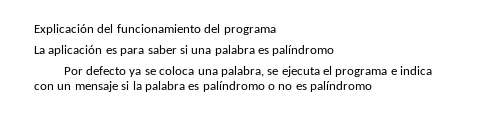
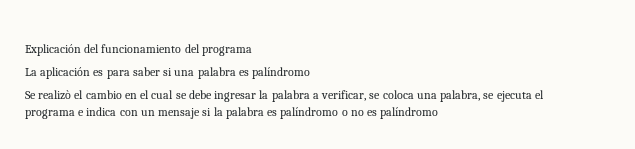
[63,66,142,77] Por defecto ya -> [25,90,367,102] Se realizò el cambio en el cual se debe ingresar la palabra a verificar,

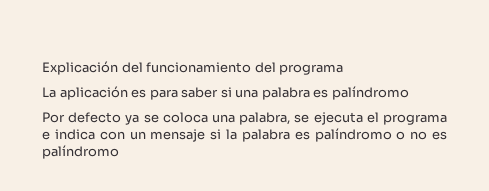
[25,90,367,102] Se realizò el cambio en el cual se debe ingresar la palabra a verificar, -> [42,112,140,125] Por defecto ya

